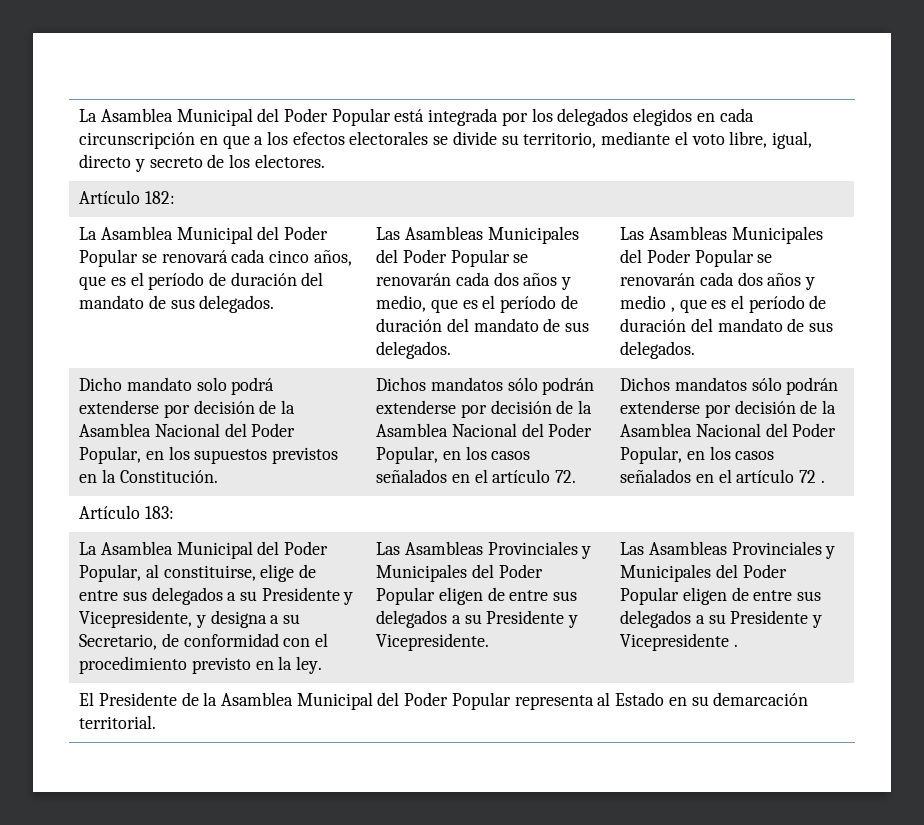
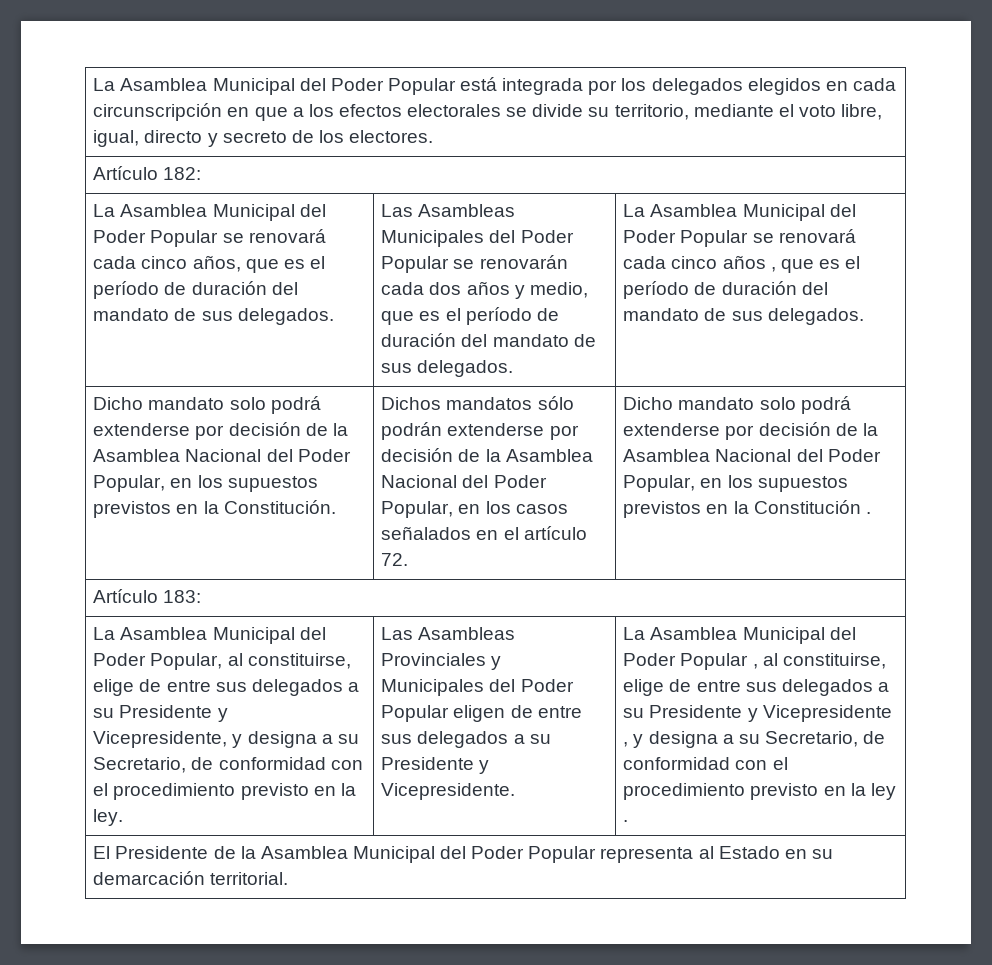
[620,226,823,244] [620,249,773,267] [620,272,816,290] [620,295,667,309] Las Asambleas Municipales del Poder Popular se renovarán cada dos años y medio -> [623,204,856,221] [623,229,856,247] [623,255,766,269] La Asamblea Municipal del Poder Popular se renovará cada cinco años
[620,377,839,395] Dichos mandatos sólo podrán -> [623,396,851,414] Dicho mandato solo podrá
[735,451,775,460] [620,469,817,483] casos señalados en el artículo 72 -> [757,476,848,492] [623,500,861,518] supuestos previstos en la Constitución
[620,541,836,559] [620,564,787,582] [620,587,727,605] Las Asambleas Provinciales y Municipales del Poder Popular eligen -> [623,627,856,644] [623,653,886,670] [623,679,665,696] La Asamblea Municipal del Poder Popular , al constituirse, elige
(730, 642) none -> [623,731,886,748] [623,757,788,770] [623,783,896,800] , y designa a su Secretario, de conformidad con el procedimiento previsto en la ley

